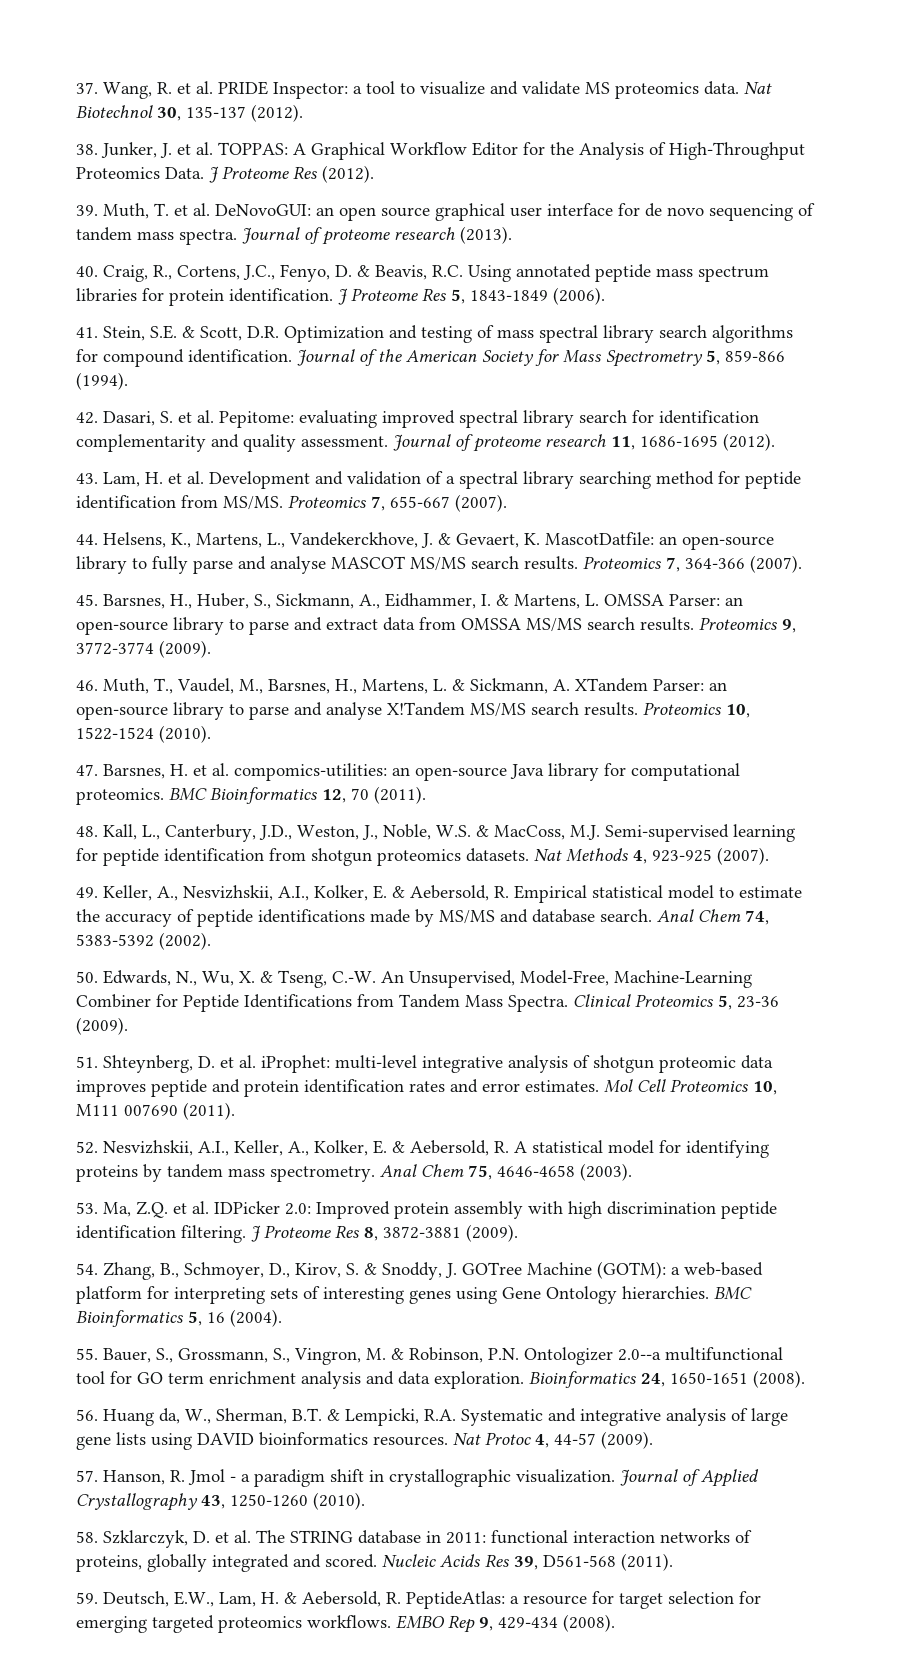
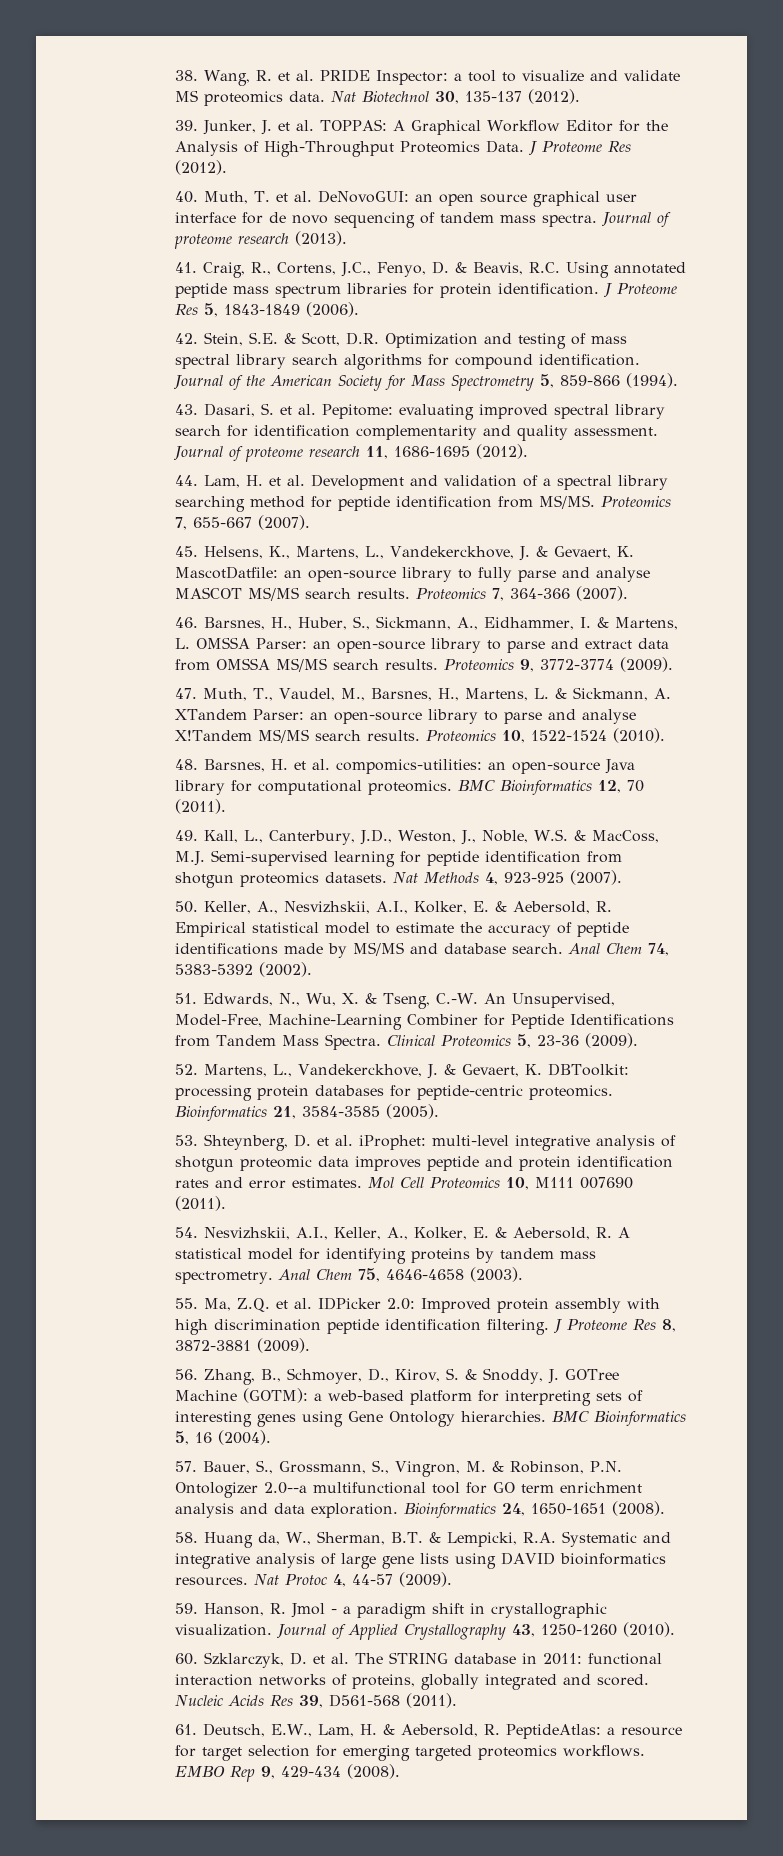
[75,82,98,94] 37. -> [175,70,199,81] 38.
[75,144,98,155] 38. -> [175,120,199,131] 39.
[75,205,98,216] 39. -> [175,191,199,203] 40.
[75,266,98,277] 40. -> [175,262,198,273] 41.
[75,327,98,338] 41. -> [175,333,199,344] 42.
[75,412,98,424] 42. -> [175,404,199,415] 43.
[75,473,98,484] 43. -> [175,475,199,486] 44.
[75,534,98,545] 44. -> [175,546,199,557] 45.
[75,594,98,606] 45. -> [175,617,199,628] 46.
[75,680,98,691] 46. -> [175,688,198,699] 47.
[75,764,98,776] 47. -> [175,759,199,770] 48.
[75,826,98,837] 48. -> [175,830,199,841] 49.
[75,887,98,898] 49. -> [175,901,199,913] 50.
[75,971,98,983] 50. -> [175,993,198,1004] 51.
[75,1056,98,1068] 51. -> [175,1063,630,1079] [175,1085,614,1101] [175,1104,440,1121] [175,1135,199,1146] 52. Martens, L., Vandekerckhove, J. & Gevaert, K. DBToolkit: processing protein databases for peptide-centric proteomics. Bioinformatics 21, 3584-3585 (2005). // 53.
[75,1141,98,1154] 52. -> [175,1227,199,1238] 54.
[75,1202,98,1214] 53. -> [175,1298,199,1309] 55.
[75,1263,98,1275] 54. -> [175,1369,199,1380] 56.
[75,1348,98,1360] 55. -> [175,1461,198,1472] 57.
[75,1409,98,1421] 56. -> [175,1532,199,1543] 58.
[75,1470,98,1482] 57. -> [175,1603,199,1614] 59.
[75,1531,98,1543] 58. -> [175,1653,199,1665] 60.
[75,1592,98,1604] 59. -> [175,1724,198,1735] 61.

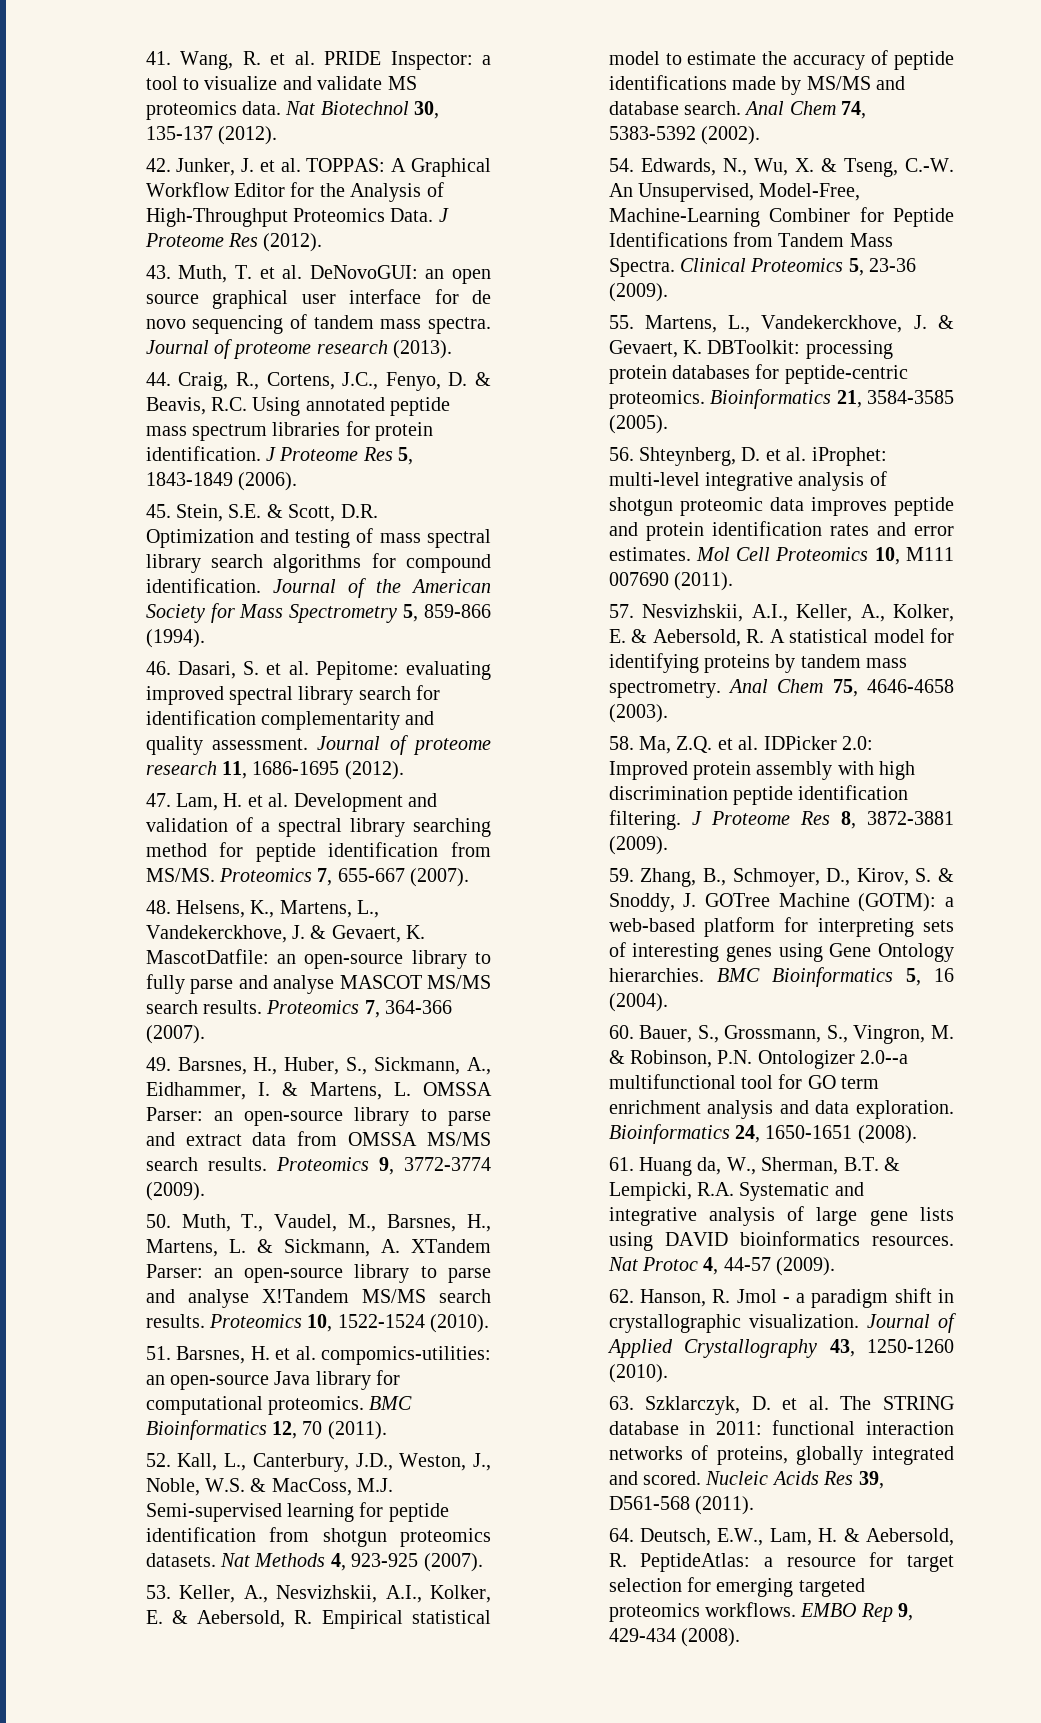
[175,70,199,81] 38. -> [145,51,171,65] 41.
[175,120,199,131] 39. -> [145,158,171,172] 42.
[175,191,199,203] 40. -> [145,265,171,279] 43.
[175,262,198,273] 41. -> [145,372,171,386] 44.
[175,333,199,344] 42. -> [145,504,171,518] 45.
[175,404,199,415] 43. -> [145,661,171,675] 46.
[175,475,199,486] 44. -> [145,793,171,807] 47.
[175,546,199,557] 45. -> [145,900,171,914] 48.
[175,617,199,628] 46. -> [145,1057,171,1071] 49.
[175,688,198,699] 47. -> [145,1214,171,1228] 50.
[175,759,199,770] 48. -> [145,1346,171,1360] 51.
[175,830,199,841] 49. -> [145,1453,171,1467] 52.
[175,901,199,913] 50. -> [145,1585,171,1599] 53.
[175,993,198,1004] 51. -> [608,158,634,172] 54.
[175,1064,199,1075] 52. -> [608,315,634,329] 55.
[175,1135,199,1146] 53. -> [608,447,634,461] 56.
[175,1227,199,1238] 54. -> [608,604,634,618] 57.
[175,1298,199,1309] 55. -> [608,736,634,750] 58.
[175,1369,199,1380] 56. -> [608,868,634,882] 59.
[175,1461,198,1472] 57. -> [608,1025,634,1039] 60.
[175,1532,199,1543] 58. -> [608,1157,634,1171] 61.
[175,1603,199,1614] 59. -> [608,1289,634,1303] 62.
[175,1653,199,1665] 60. -> [608,1396,634,1410] 63.
[175,1724,198,1735] 61. -> [608,1528,634,1542] 64.

